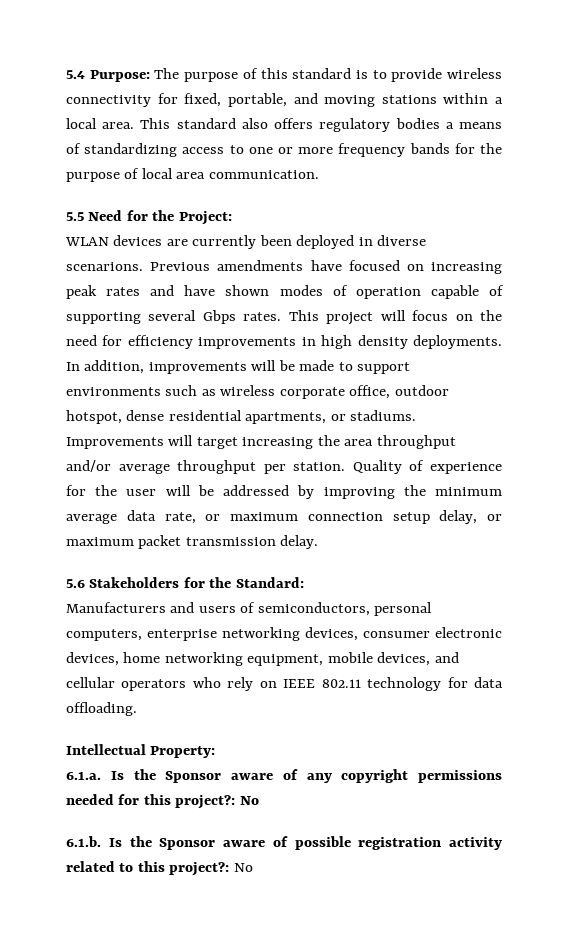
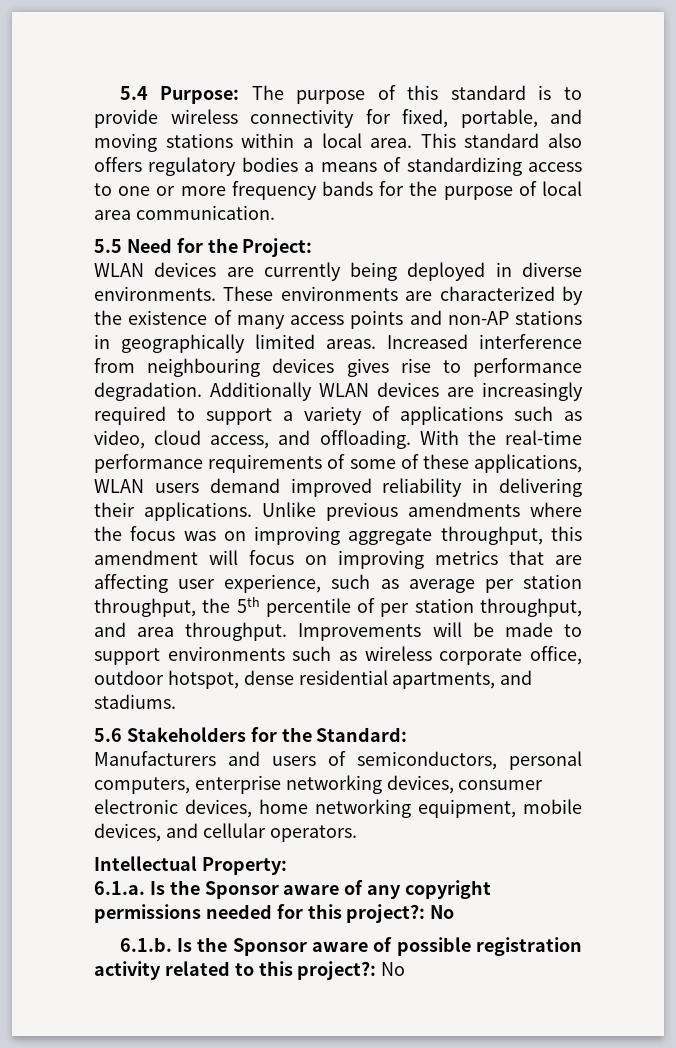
[259,235,292,246] been -> [350,262,398,281] being
[66,260,503,274] [66,285,504,299] [66,310,503,325] [66,335,502,349] [66,360,247,374] scenarions. Previous amendments have focused on increasing peak rates and have shown modes of operation capable of supporting several Gbps rates. This project will focus on the need for efficiency improvements in high density deployments. In addition, improvements -> [94,286,583,305] [94,310,582,329] [94,334,582,353] [94,358,583,377] [94,382,583,401] [94,406,582,425] [94,430,582,449] [94,454,583,473] [94,478,582,497] [94,502,582,521] [94,526,582,545] [94,550,582,569] [94,574,583,593] [94,597,582,617] [94,622,422,641] environments. These environments are characterized by the existence of many access points and non-AP stations in geographically limited areas. Increased interference from neighbouring devices gives rise to performance degradation. Additionally WLAN devices are increasingly required to support a variety of applications such as video, cloud access, and offloading. With the real-time performance requirements of some of these applications, WLAN users demand improved reliability in delivering their applications. Unlike previous amendments where the focus was on improving aggregate throughput, this amendment will focus on improving metrics that are affecting user experience, such as average per station throughput, the 5th percentile of per station throughput, and area throughput. Improvements
[330,414,346,421] or -> [500,670,533,685] and
[66,435,456,449] [66,460,502,474] [66,485,503,499] [66,510,502,524] [66,535,319,549] Improvements will target increasing the area throughput and/or average throughput per station. Quality of experience for the user will be addressed by improving the minimum average data rate, or maximum connection setup delay, or maximum packet transmission delay. -> (176, 701) none
[121,677,504,691] [66,702,137,716] operators who rely on IEEE 802.11 technology for data offloading. -> [269,825,357,842] operators.

